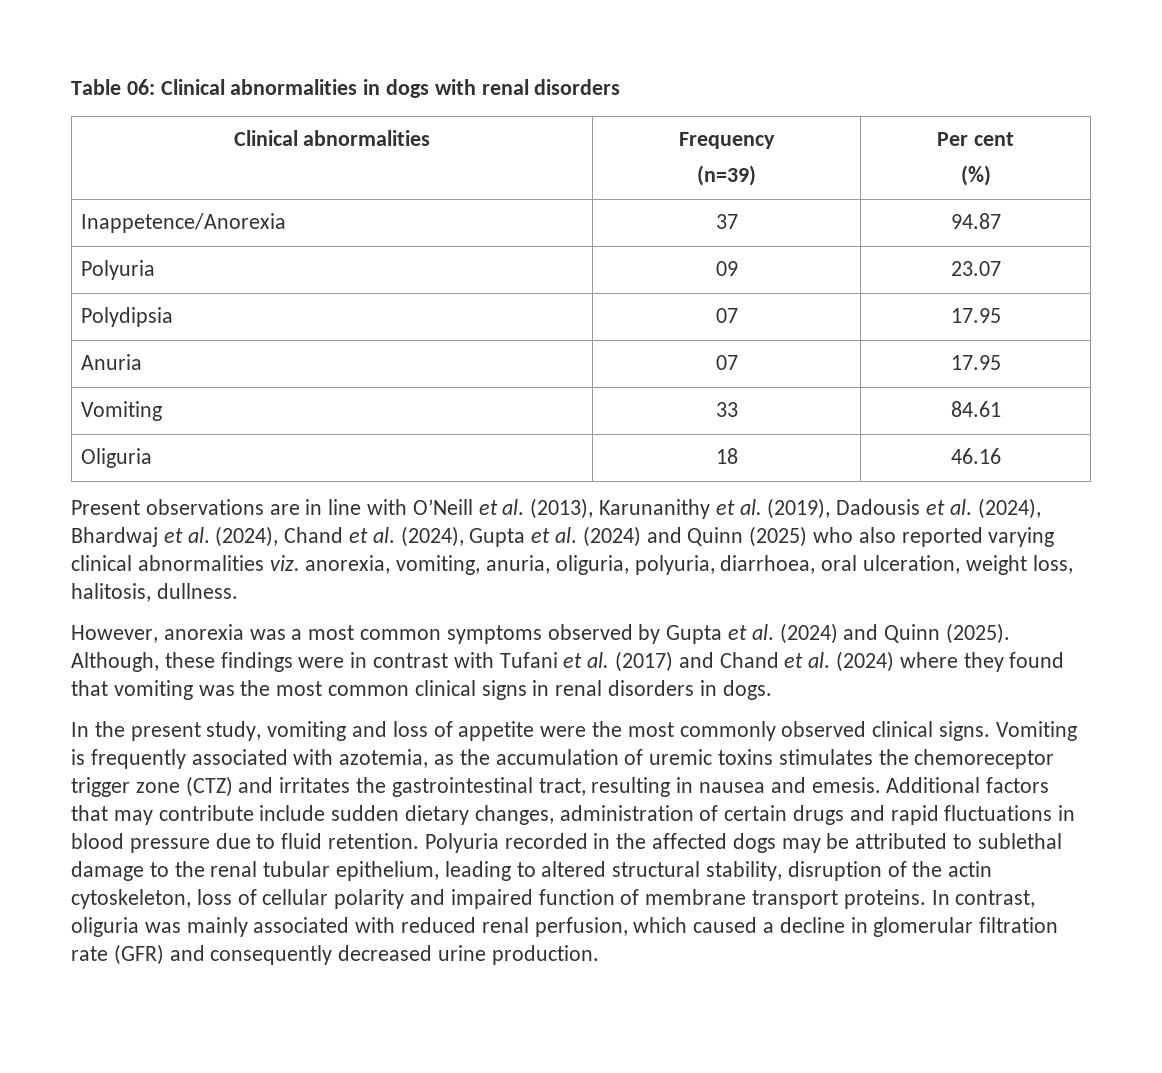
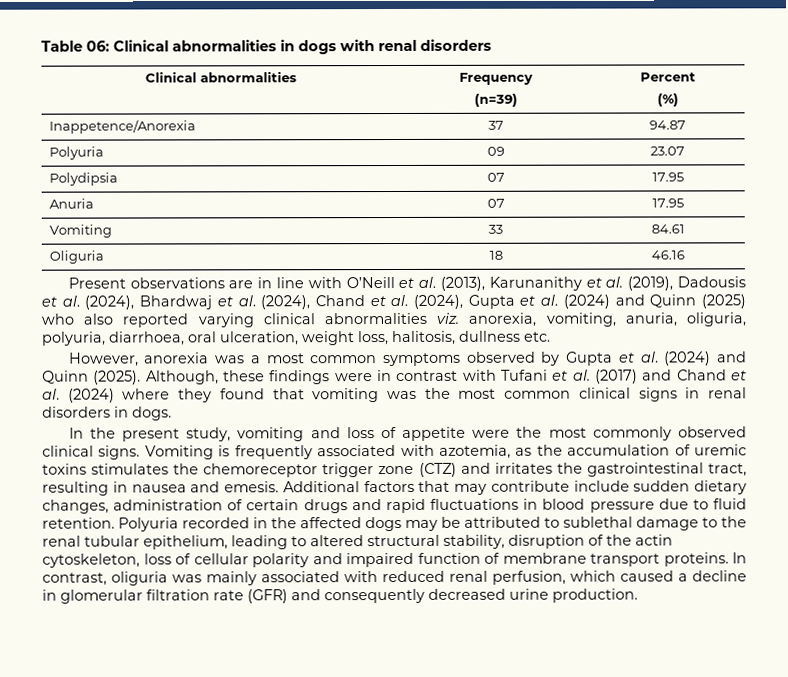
[937,132,1014,146] Per cent -> [639,72,696,82] Percent
[156,583,238,599] dullness. -> [458,330,551,342] dullness etc.

